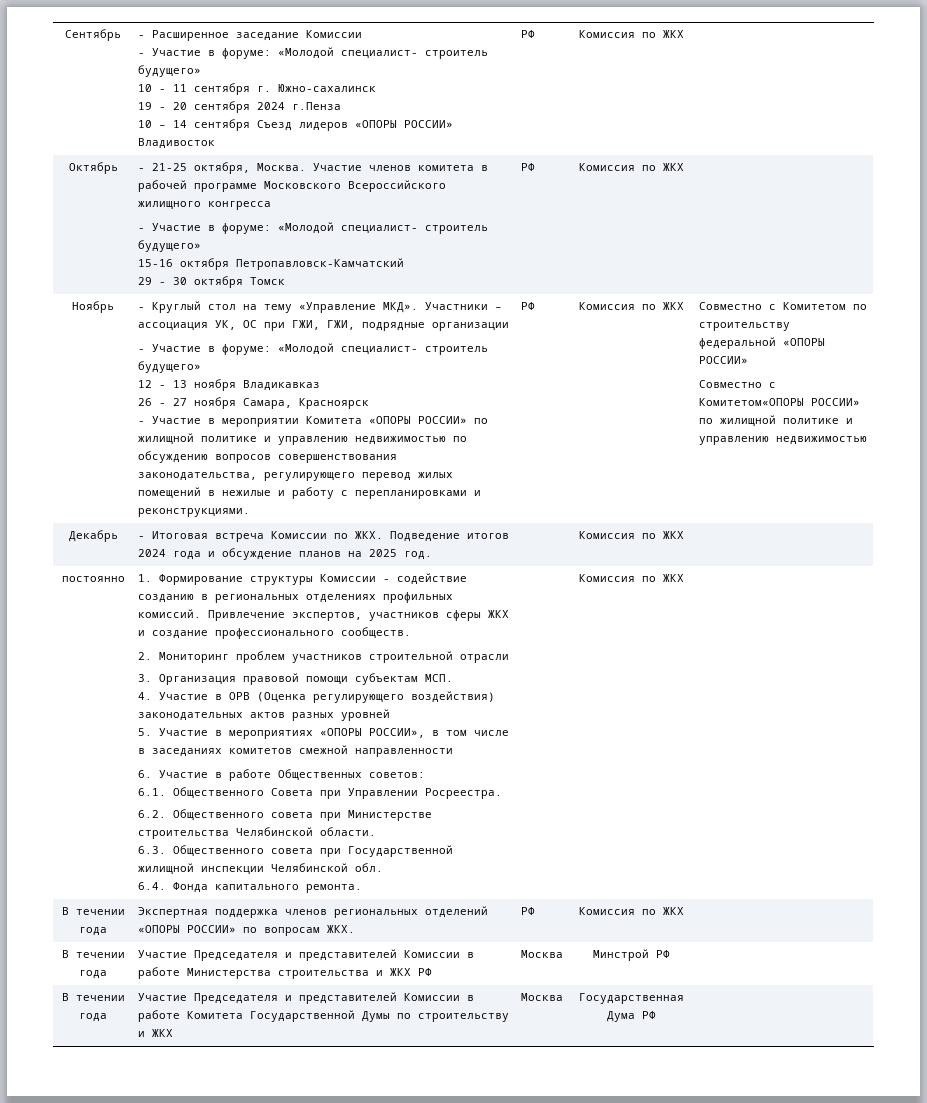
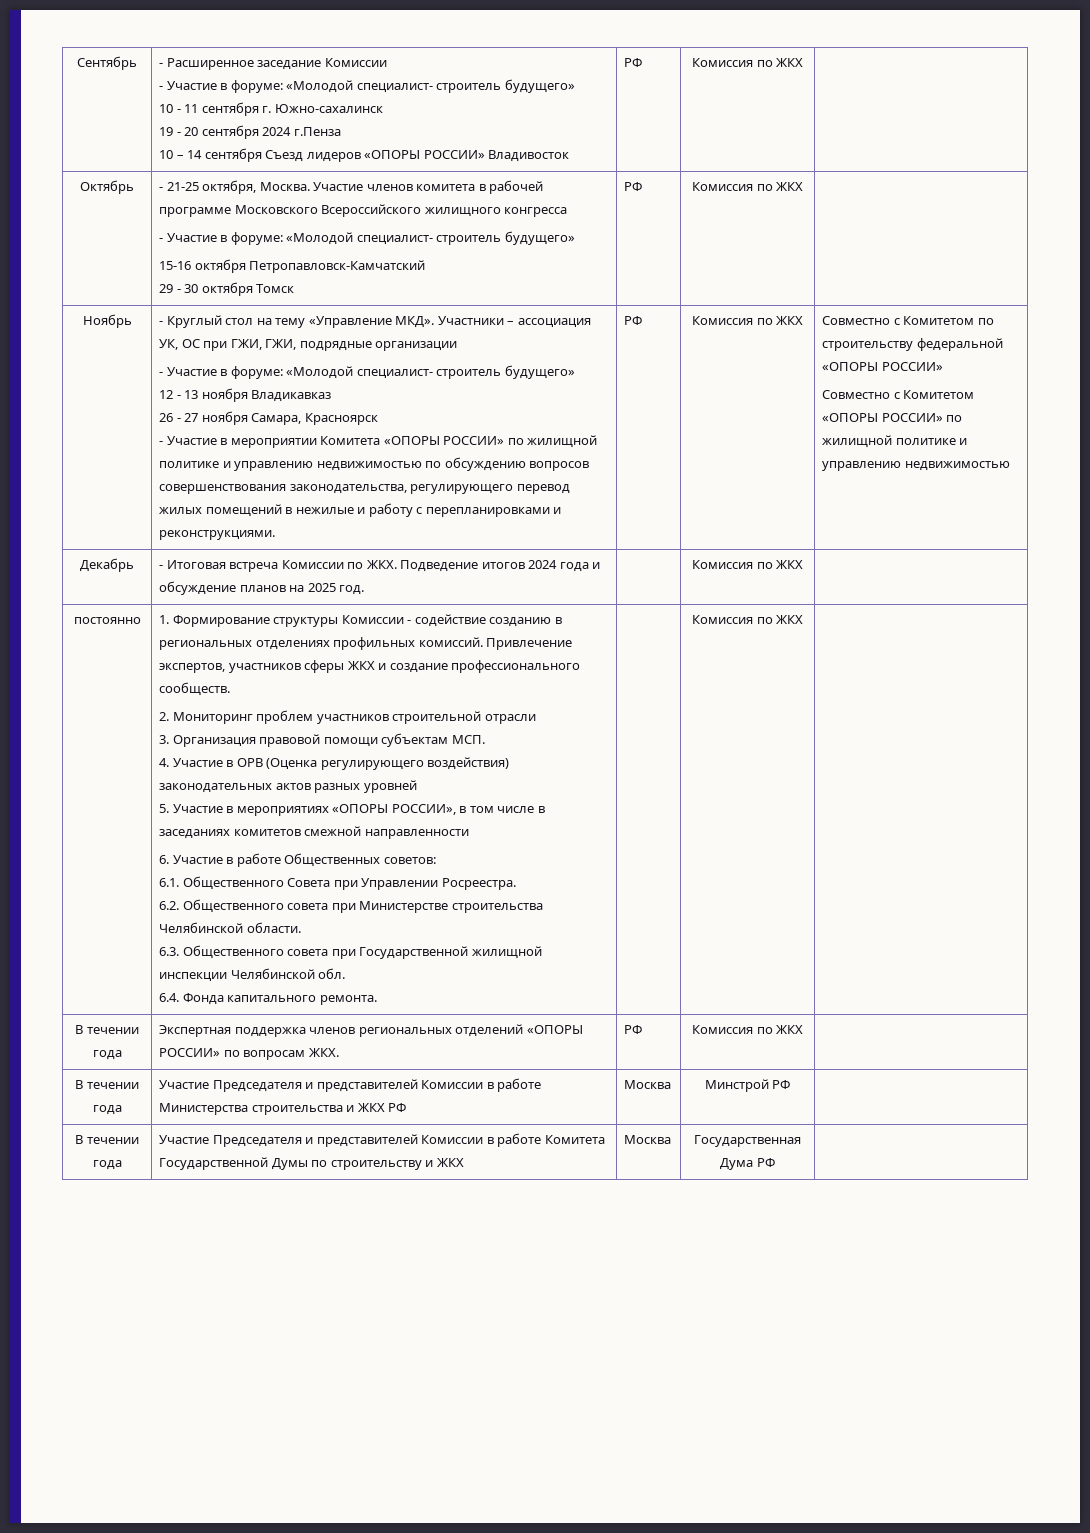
[698,398,804,406] Комитетом«ОПОРЫ -> [903,390,975,399] [822,413,879,422] Комитетом «ОПОРЫ

